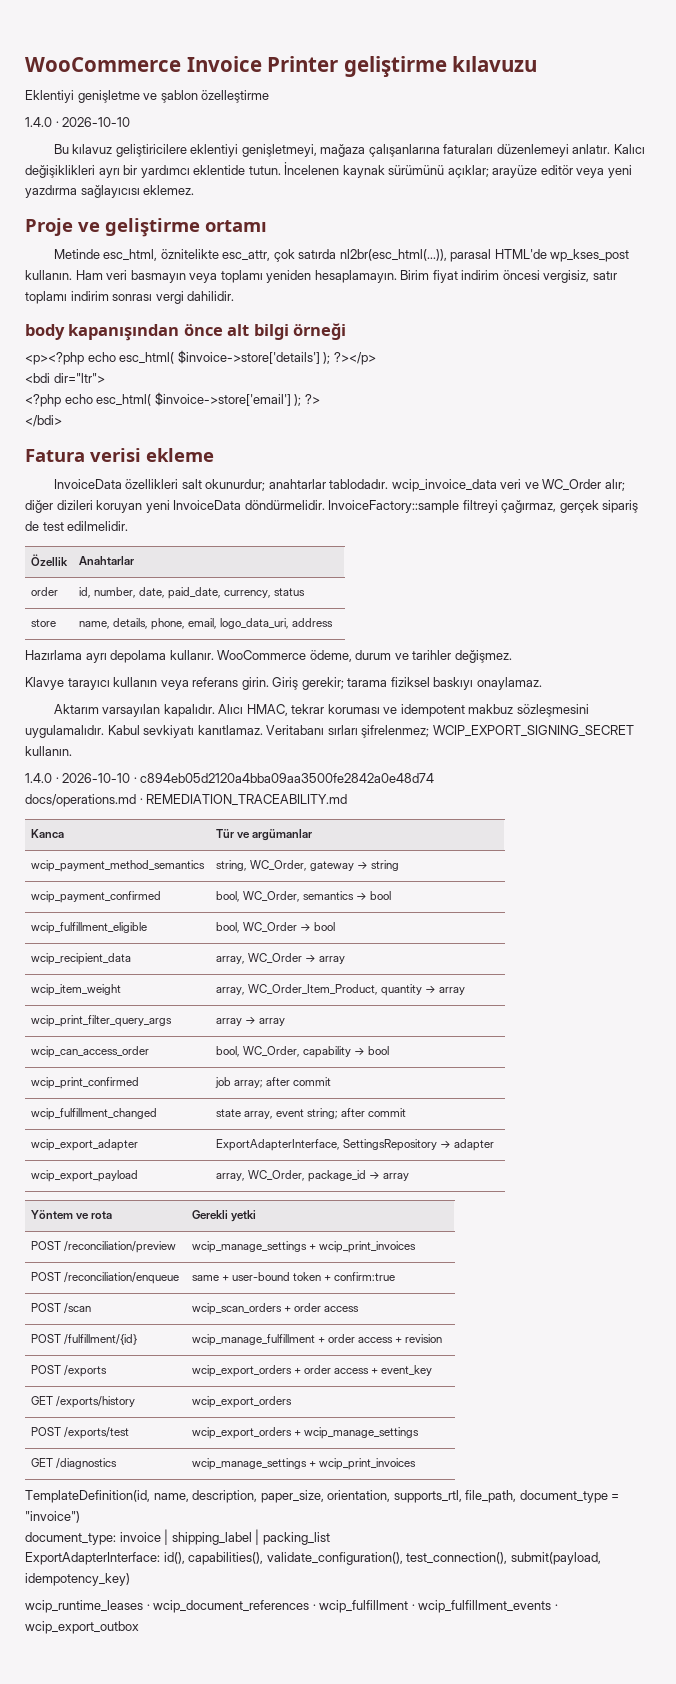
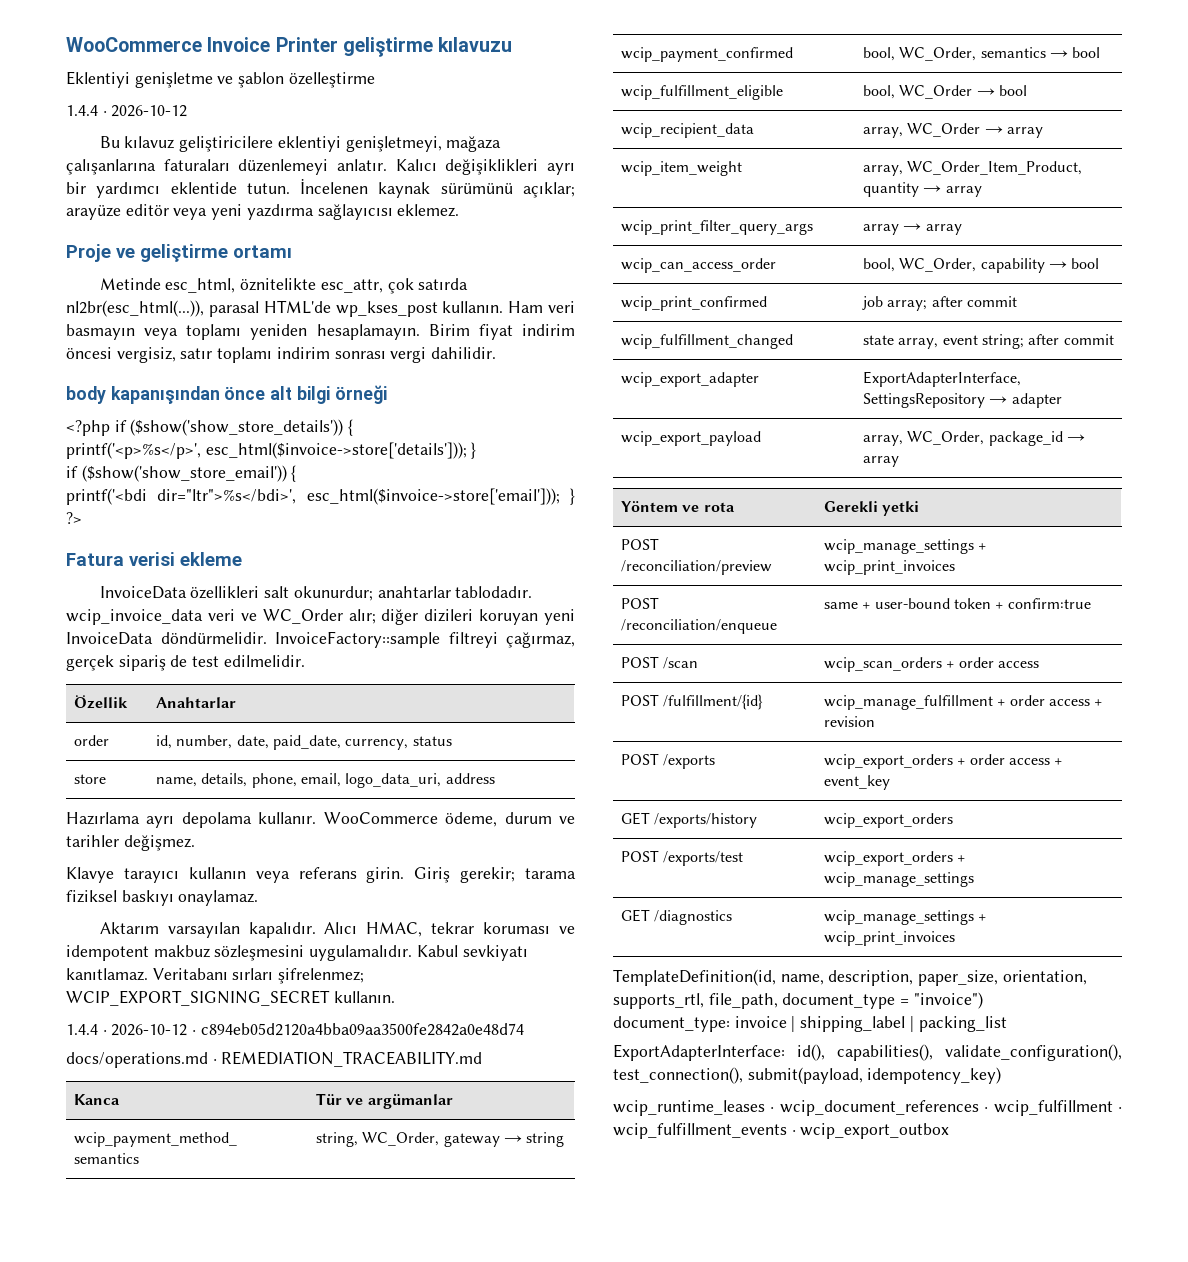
[25,117,131,127] 1.4.0 · 2026-10-10 -> [66,105,188,117] 1.4.4 · 2026-10-12
[25,350,376,365] [25,373,105,383] [25,392,302,407] <p><?php echo esc_html( $invoice->store['details'] ); ?></p> // <bdi dir="ltr"> // <?php echo esc_html( $invoice->store['email'] ); -> [66,419,354,436] [66,442,477,459] [66,465,297,482] [66,488,575,505] <?php if ($show('show_store_details')) { // printf('<p>%s</p>', esc_html($invoice->store['details'])); } // if ($show('show_store_email')) { // printf('<bdi dir="ltr">%s</bdi>', esc_html($invoice->store['email'])); }
[25,415,62,427] // </bdi> -> (82, 518) none
[25,773,131,783] 1.4.0 · 2026-10-10 -> [66,1024,188,1036] 1.4.4 · 2026-10-12

